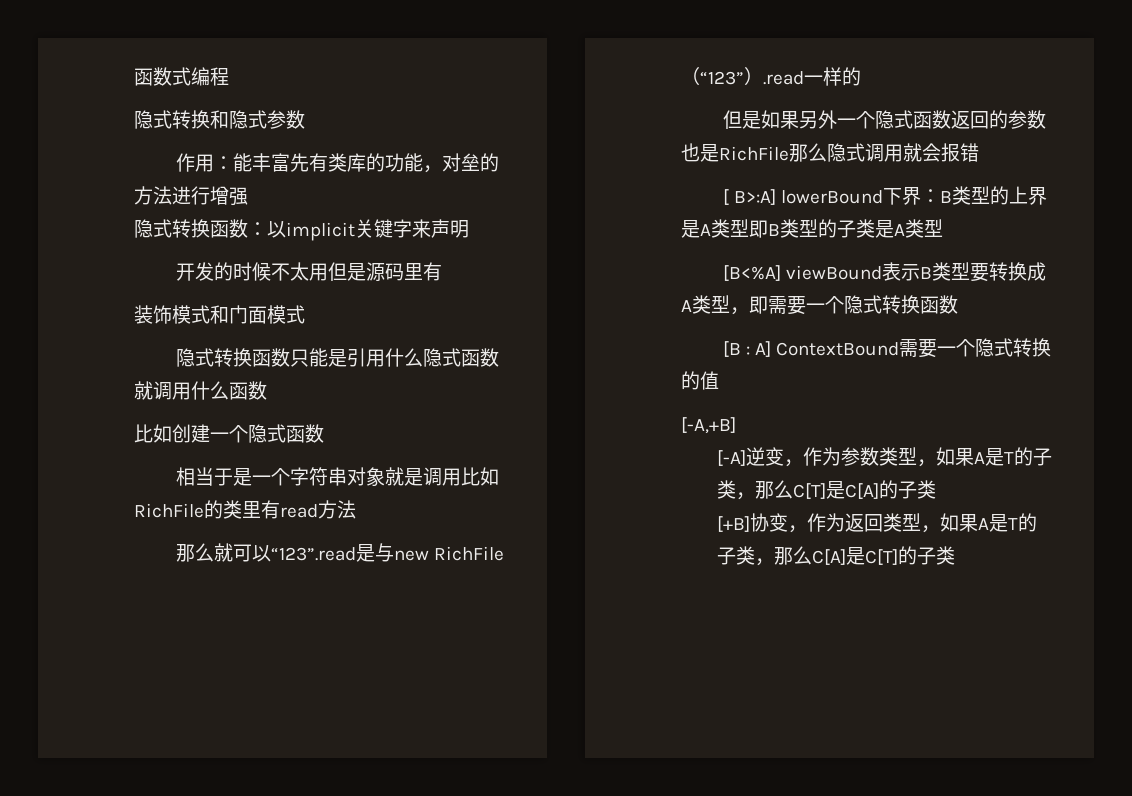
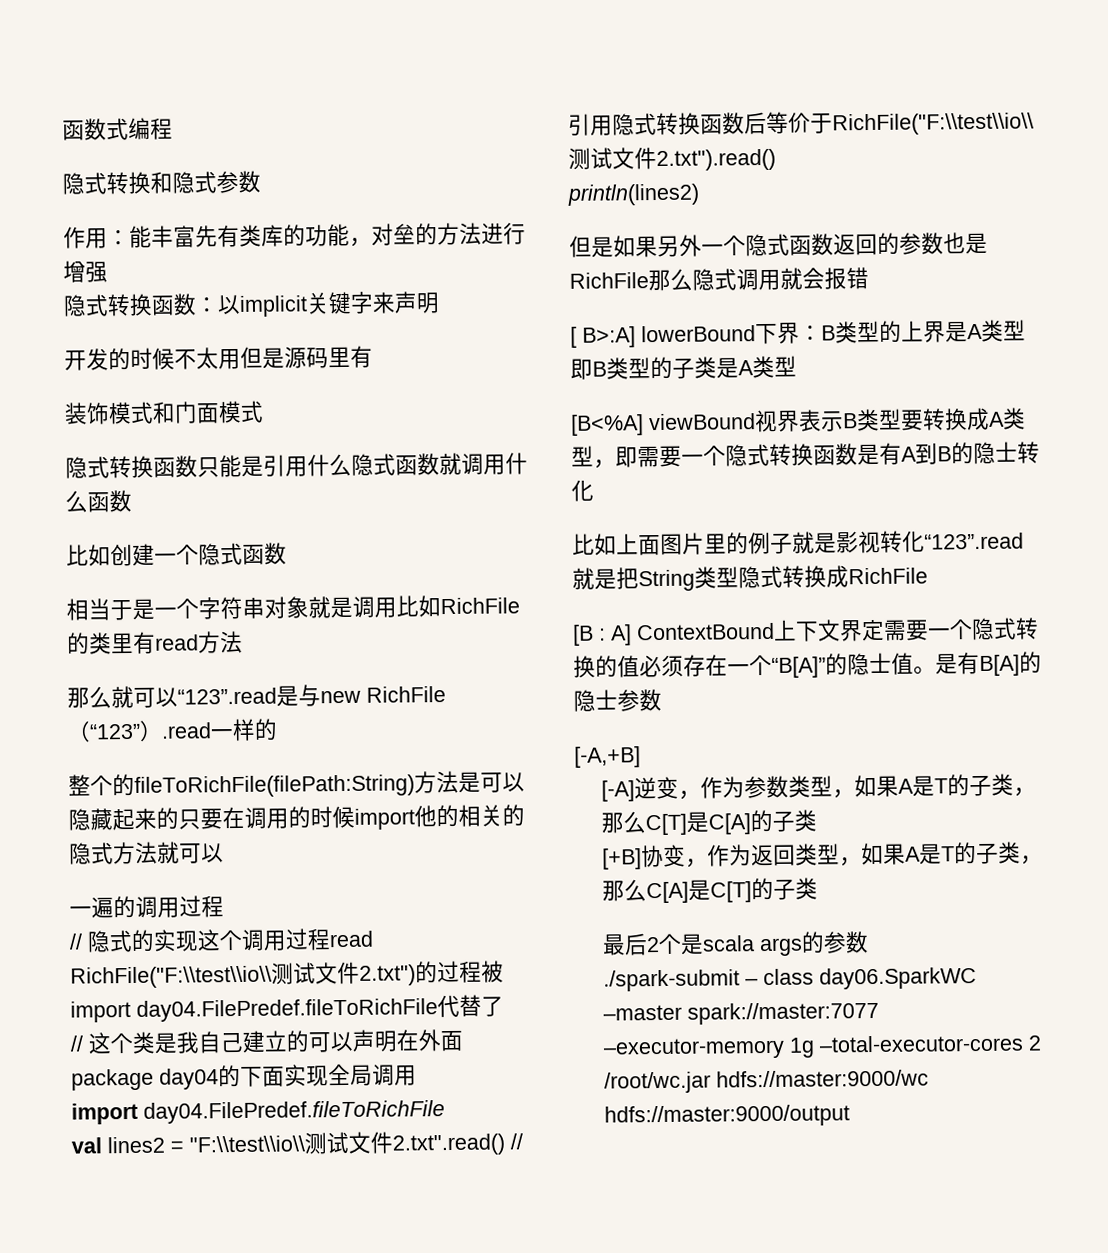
(861, 76) none -> [68,770,525,798] [68,804,525,831] [69,841,224,865] [69,895,224,919] [69,928,374,953] [70,960,504,989] [70,994,504,1023] [70,1029,463,1055] [71,1063,417,1091] [71,1100,445,1125] [71,1131,523,1156] [568,111,1034,136] [568,147,776,172] [567,183,700,206] // 整个的fileToRichFile(filePath:String)方法是可以隐藏起来的只要在调用的时候import他的相关的隐式方法就可以 // 一遍的调用过程 // // 隐式的实现这个调用过程read RichFile("F:\\test\\io\\测试文件2.txt")的过程被import day04.FilePredef.fileToRichFile代替了 // // 这个类是我自己建立的可以声明在外面package day04的下面实现全局调用 // import day04.FilePredef.fileToRichFile // val lines2 = "F:\\test\\io\\测试文件2.txt".read() // 引用隐式转换函数后等价于RichFile("F:\\test\\io\\测试文件2.txt").read() // println(lines2)
(882, 272) none -> [754,409,800,433] 视界
(958, 304) none -> [857,441,1040,466] [571,479,594,502] [572,530,1024,556] [572,565,928,592] 是有A到B的隐士转化 // 比如上面图片里的例子就是影视转化“123”.read就是把String类型隐式转换成RichFile
(900, 349) none -> [773,619,885,642] 上下文界定
(719, 380) none -> [639,651,1042,678] [573,688,662,712] 必须存在一个“B[A]”的隐士值。是有B[A]的隐士参数
(956, 555) none -> [601,931,869,957] [602,967,977,992] [602,1001,879,1025] [602,1034,1042,1060] [603,1069,929,1094] [603,1104,850,1128] // 最后2个是scala args的参数 // ./spark-submit – class day06.SparkWC –master spark://master:7077 –executor-memory 1g –total-executor-cores 2 /root/wc.jar hdfs://master:9000/wc hdfs://master:9000/output

